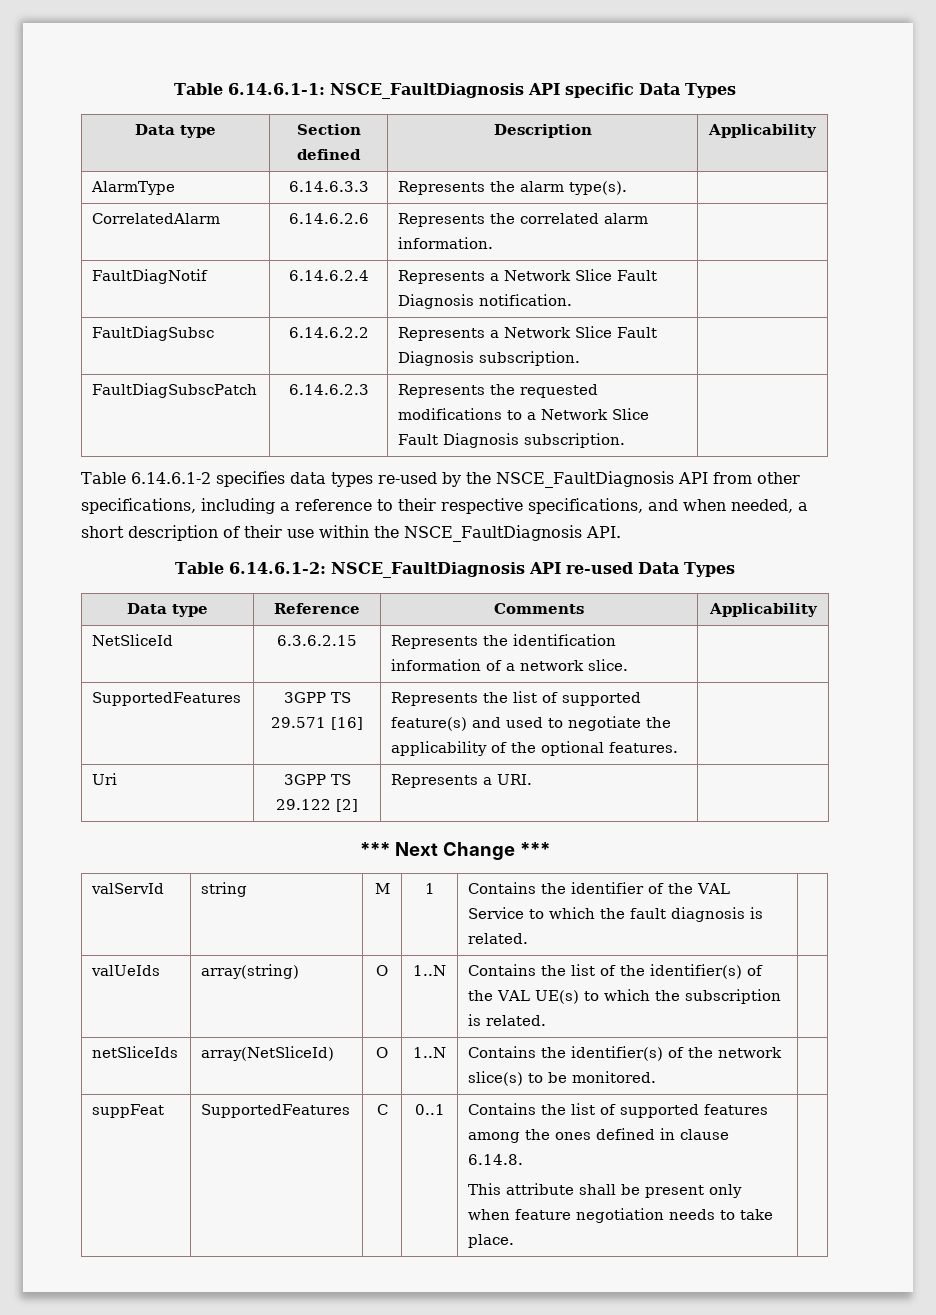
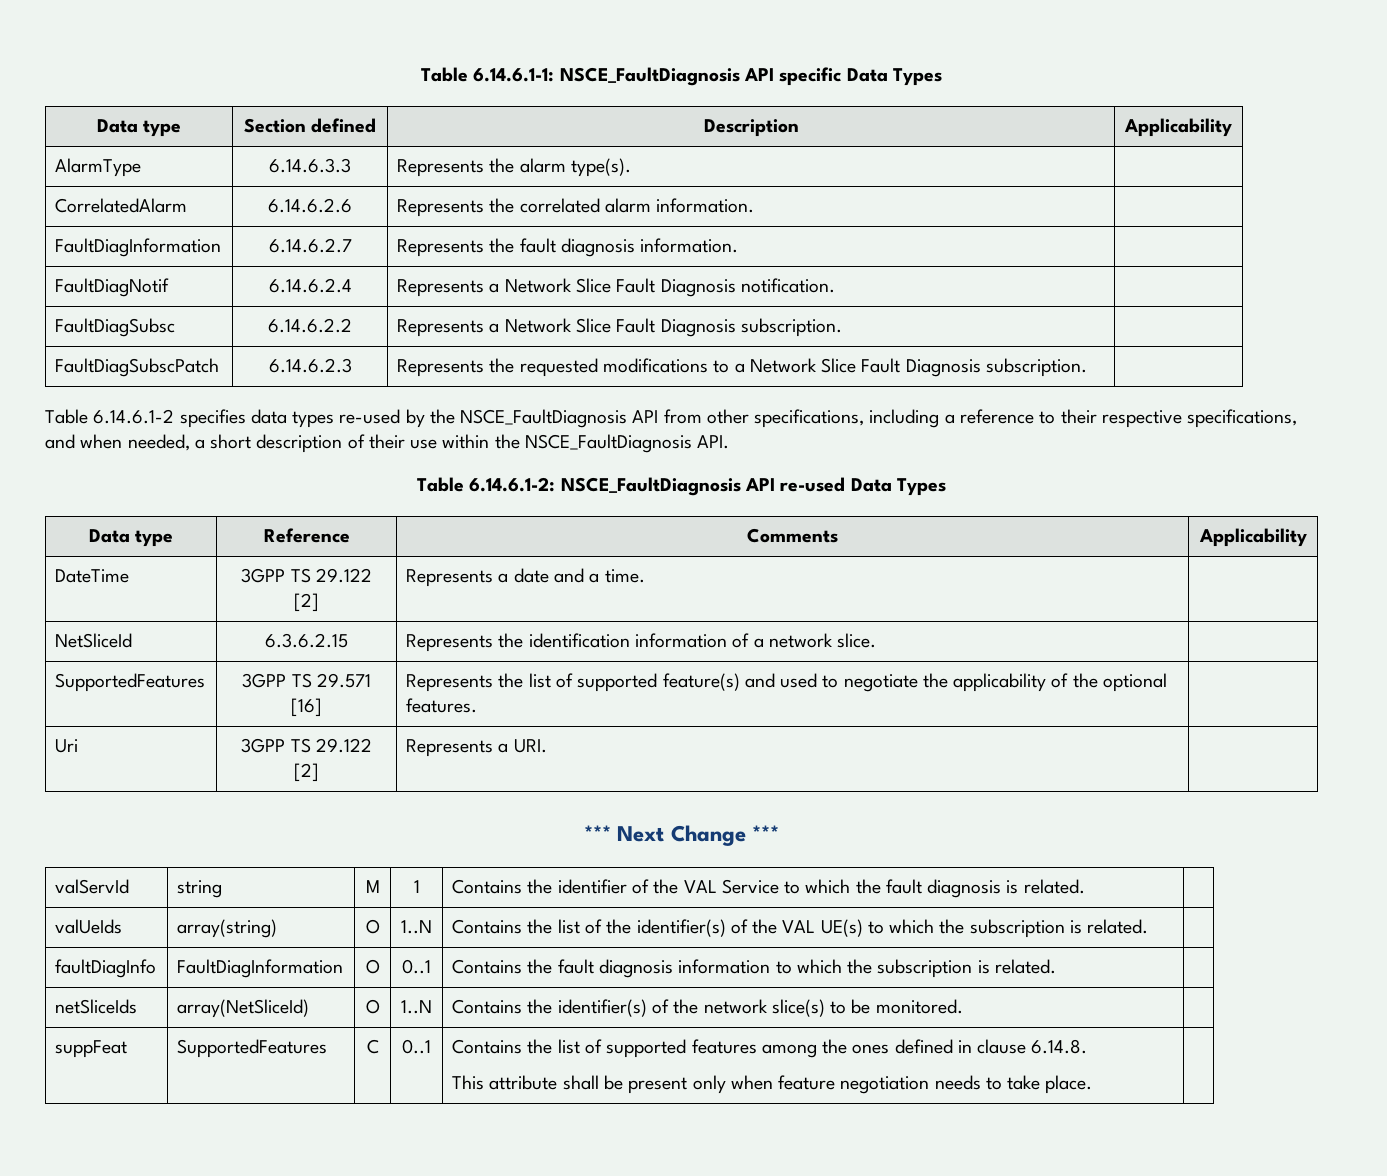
(494, 243) none -> [55,238,222,257] [268,238,352,253] [397,238,739,257] // FaultDiagInformation | 6.14.6.2.7 | Represents the fault diagnosis information. |
(818, 610) none -> [55,569,130,583] [241,568,372,583] [294,593,319,612] [406,568,645,587] // DateTime | 3GPP TS 29.122 [2] | Represents a date and a time. |
(547, 1020) none -> [55,959,157,978] [177,959,344,978] [365,959,380,974] [402,959,431,974] [452,959,1056,978] // faultDiagInfo | FaultDiagInformation | O | 0..1 | Contains the fault diagnosis information to which the subscription is related. |

